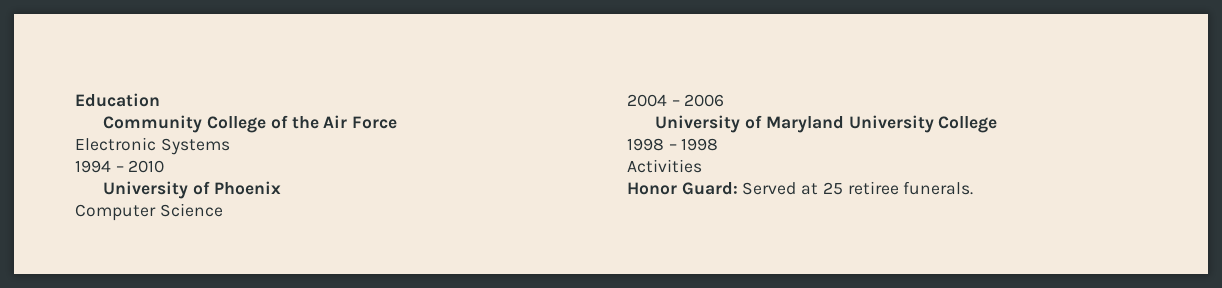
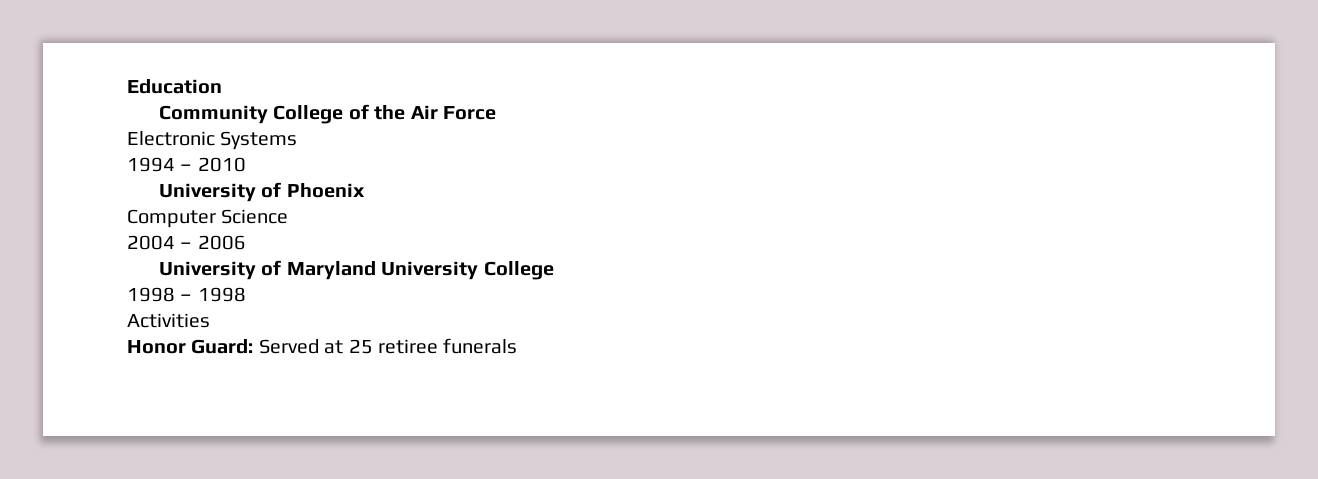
[903,181,974,195] funerals. -> [443,338,518,354] funerals

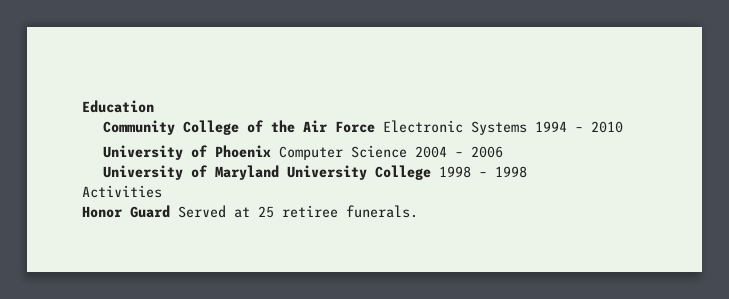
(497, 113) // -> (375, 127) none
(298, 140) // -> (527, 128) none
(365, 190) // -> (271, 151) none
(289, 216) // -> (407, 151) none
(554, 270) // -> (431, 172) none
[191,339,254,354] Guard: -> [130,205,170,218] Guard
[443,338,518,354] funerals -> [346,205,418,218] funerals.

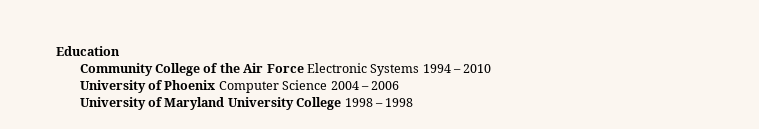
[82,185,162,198] [82,205,418,218] // Activities // Honor Guard Served at 25 retiree funerals. -> (414, 102) none

